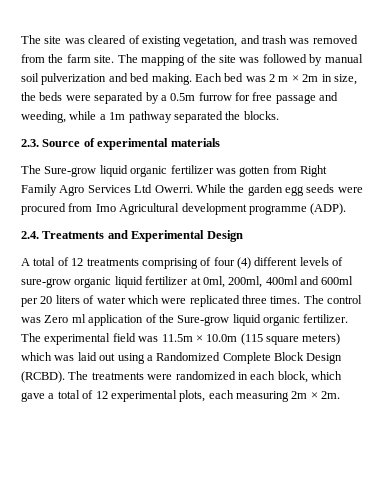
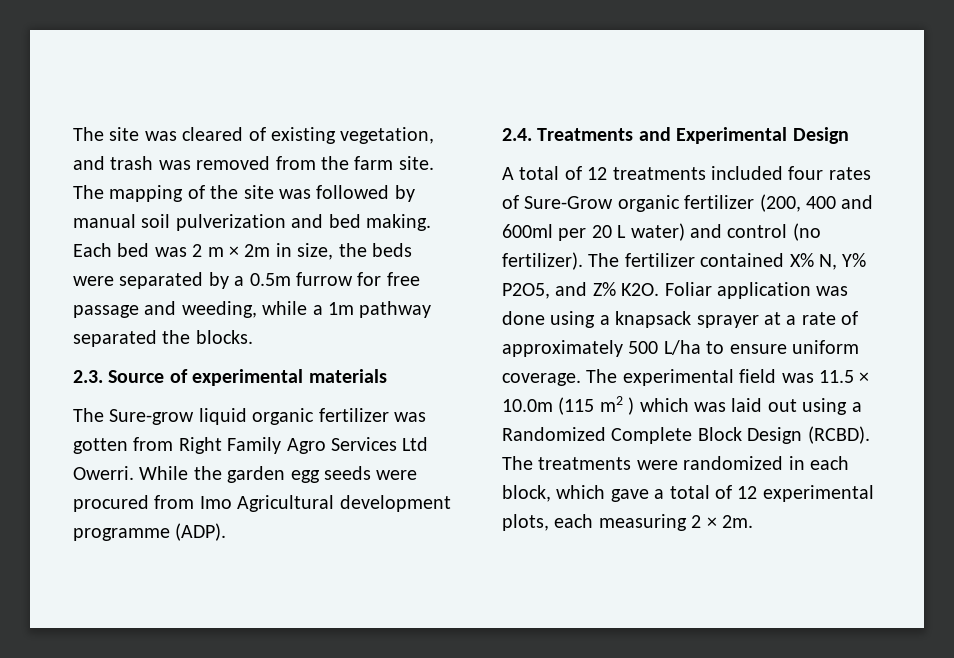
[141,257,344,269] [21,276,354,288] [21,295,363,307] [21,314,349,326] comprising of four (4) different levels of sure-grow organic liquid fertilizer at 0ml, 200ml, 400ml and 600ml per 20 liters of water which were replicated three times. The control was Zero ml application of the Sure-grow liquid organic fertilizer. -> [711,166,871,180] [502,194,874,212] [502,223,821,241] [502,252,867,270] [502,282,849,299] [502,311,859,328] [502,340,859,357] [502,373,581,386] included four rates of Sure-Grow organic fertilizer (200, 400 and 600ml per 20 L water) and control (no fertilizer). The fertilizer contained X% N, Y% P2O5, and Z% K2O. Foliar application was done using a knapsack sprayer at a rate of approximately 500 L/ha to ensure uniform coverage.
[161,334,193,342] 11.5m -> [819,370,854,383] 11.5
[266,333,341,345] square meters) -> [599,396,635,415] m2 )
[291,391,308,399] 2m -> [691,515,702,528] 2

